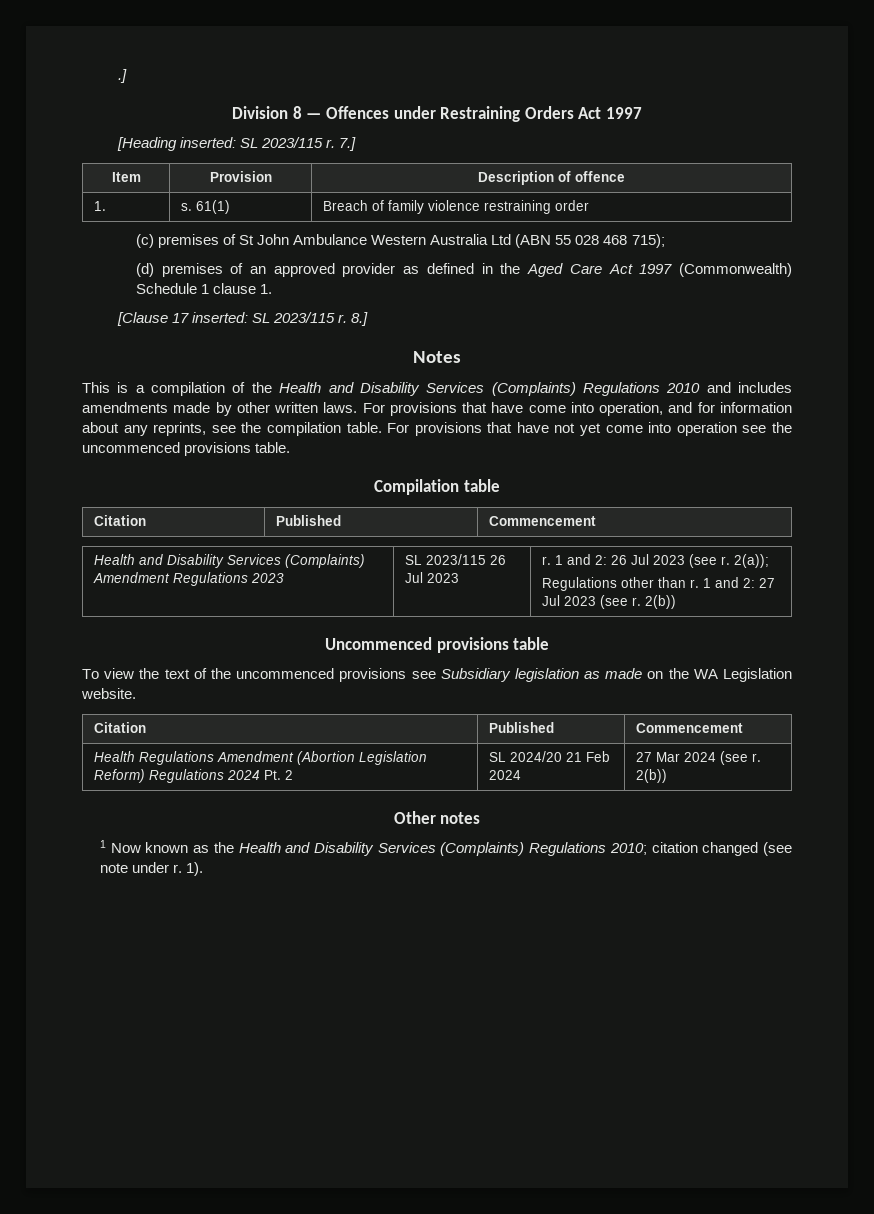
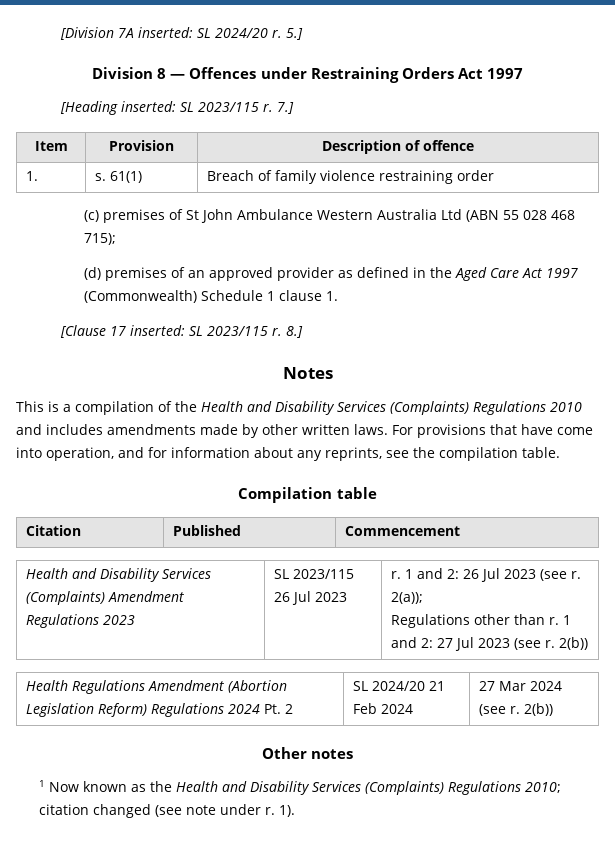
[117,69,127,83] .] -> [60,27,304,40] [Division 7A inserted: SL 2024/20 r. 5.]
[387,422,793,436] [82,442,291,456] For provisions that have not yet come into operation see the uncommenced provisions table. -> (560, 452) none
[324,637,550,653] [82,668,792,682] [81,688,136,699] [93,722,146,733] [488,722,554,733] [635,723,743,733] // Uncommenced provisions table // To view the text of the uncommenced provisions see Subsidiary legislation as made on the WA Legislation website. // Citation | Published | Commencement -> (589, 643) none

